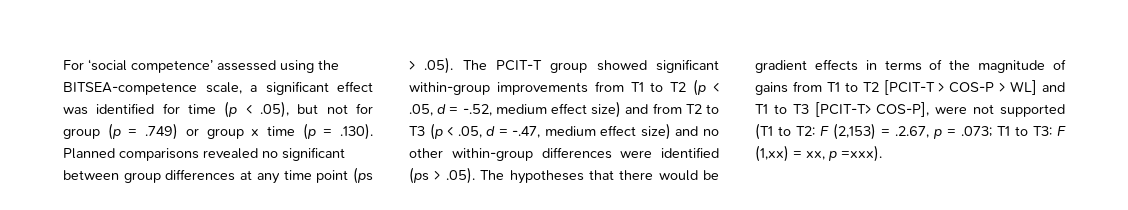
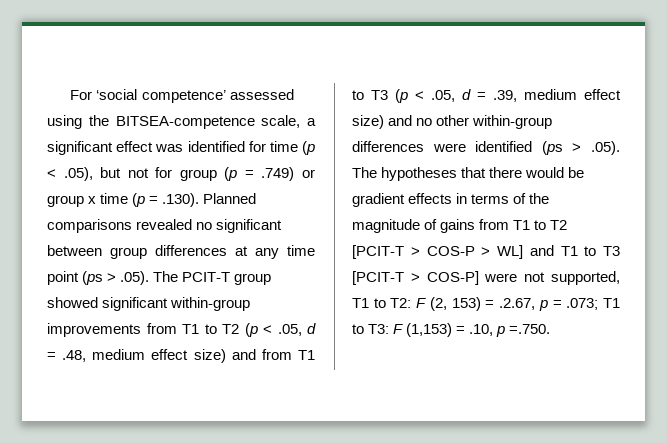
[462,104,492,116] -.52, -> [62,350,87,362] .48,
[685,104,702,114] T2 -> [298,350,315,360] T1
[512,126,541,138] -.47, -> [493,90,517,102] .39,
[814,102,1065,117] [755,123,773,140] [PCIT-T> COS-P], were not supported (T1 -> [352,271,620,285] [352,298,369,308] [PCIT-T > COS-P] were not supported, T1
[833,123,876,140] (2,153) -> [429,297,481,311] (2, 153)
[755,145,882,162] (1,xx) = xx, p =xxx). -> [406,323,551,337] (1,153) = .10, p =.750.

